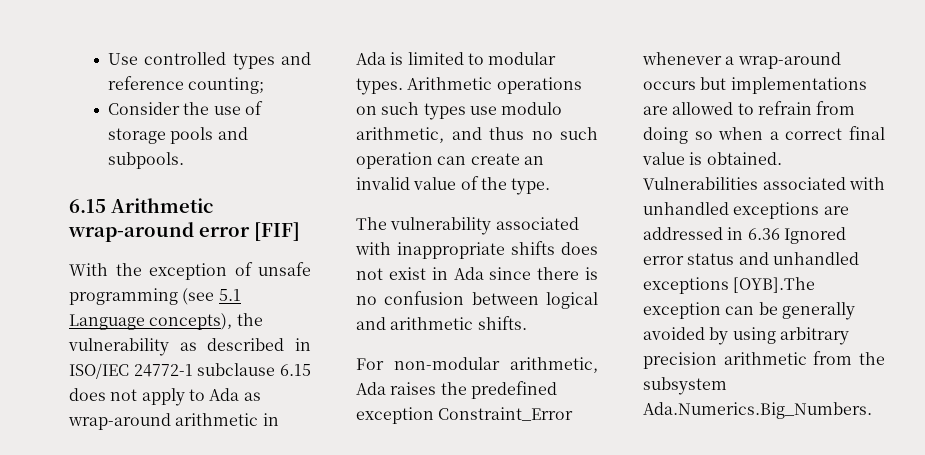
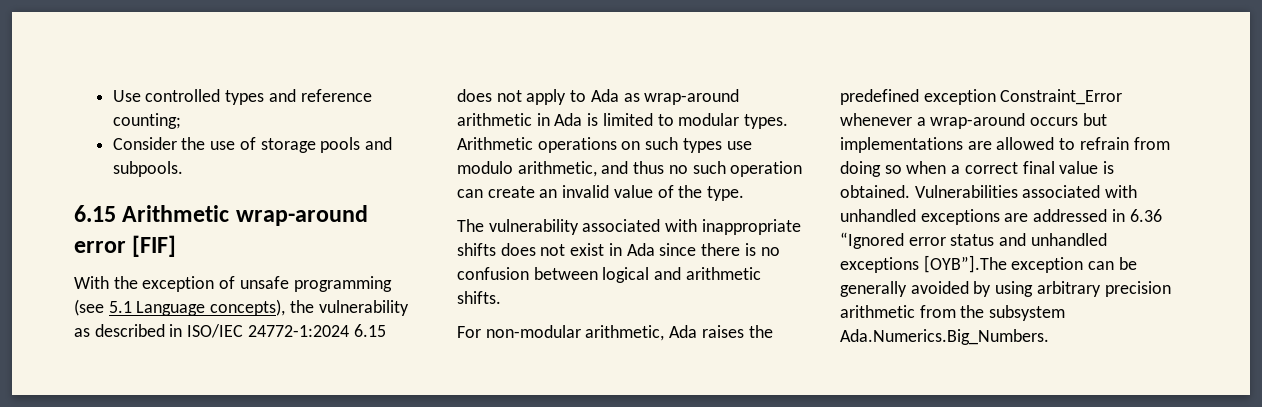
[133,363,276,377] 24772-1 subclause -> [247,325,349,337] 24772-1:2024
[783,227,846,244] Ignored -> [840,232,904,249] “Ignored
[733,277,816,293] [OYB].The -> [923,255,1007,273] [OYB”].The

